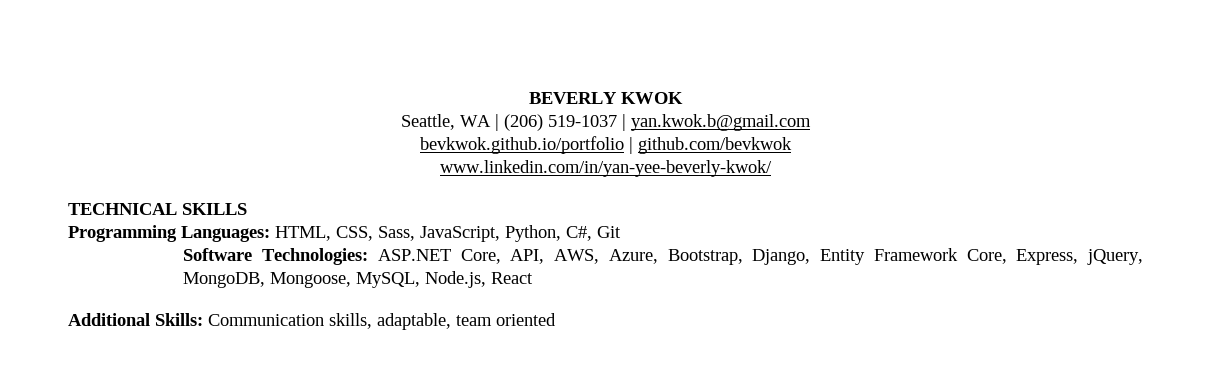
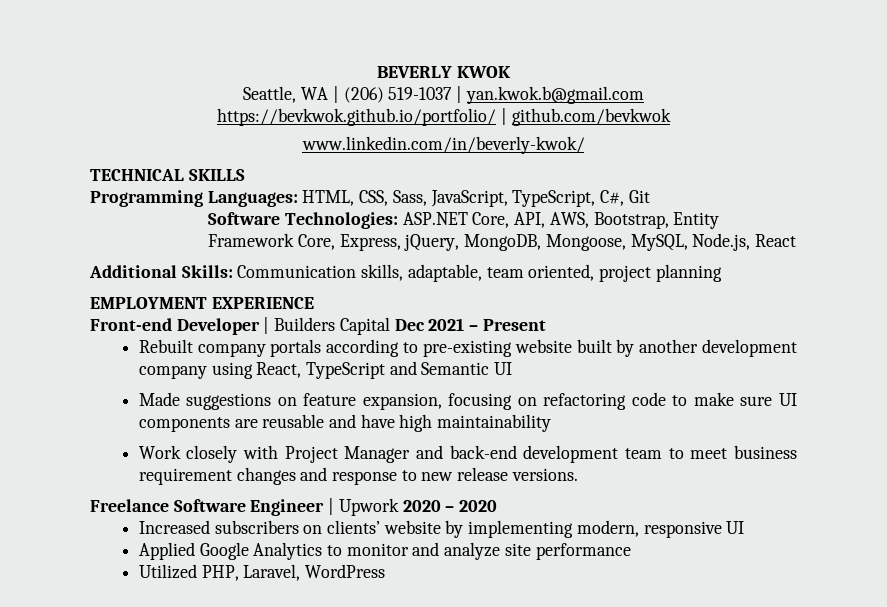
[420,136,624,154] bevkwok.github.io/portfolio -> [217,108,497,126] https://bevkwok.github.io/portfolio/
[440,160,772,177] www.linkedin.com/in/yan-yee-beverly-kwok/ -> [301,136,585,154] www.linkedin.com/in/beverly-kwok/
[505,225,561,242] Python, -> [512,190,596,207] TypeScript,
[608,249,811,265] Azure, Bootstrap, Django, -> [593,212,669,229] Bootstrap,
[496,313,556,326] oriented -> [528,264,722,282] [90,297,314,309] [90,317,546,335] [138,339,798,357] [138,361,513,379] [138,392,798,410] [138,414,552,432] [138,445,797,463] [138,467,578,485] [90,498,498,516] [138,520,745,538] [138,542,631,560] [138,564,385,581] oriented, project planning // EMPLOYMENT EXPERIENCE // Front-end Developer | Builders Capital Dec 2021 – Present // Rebuilt company portals according to pre-existing website built by another development company using React, TypeScript and Semantic UI // Made suggestions on feature expansion, focusing on refactoring code to make sure UI components are reusable and have high maintainability // Work closely with Project Manager and back-end development team to meet business requirement changes and response to new release versions. // Freelance Software Engineer | Upwork 2020 – 2020 // Increased subscribers on clients’ website by implementing modern, responsive UI // Applied Google Analytics to monitor and analyze site performance // Utilized PHP, Laravel, WordPress

